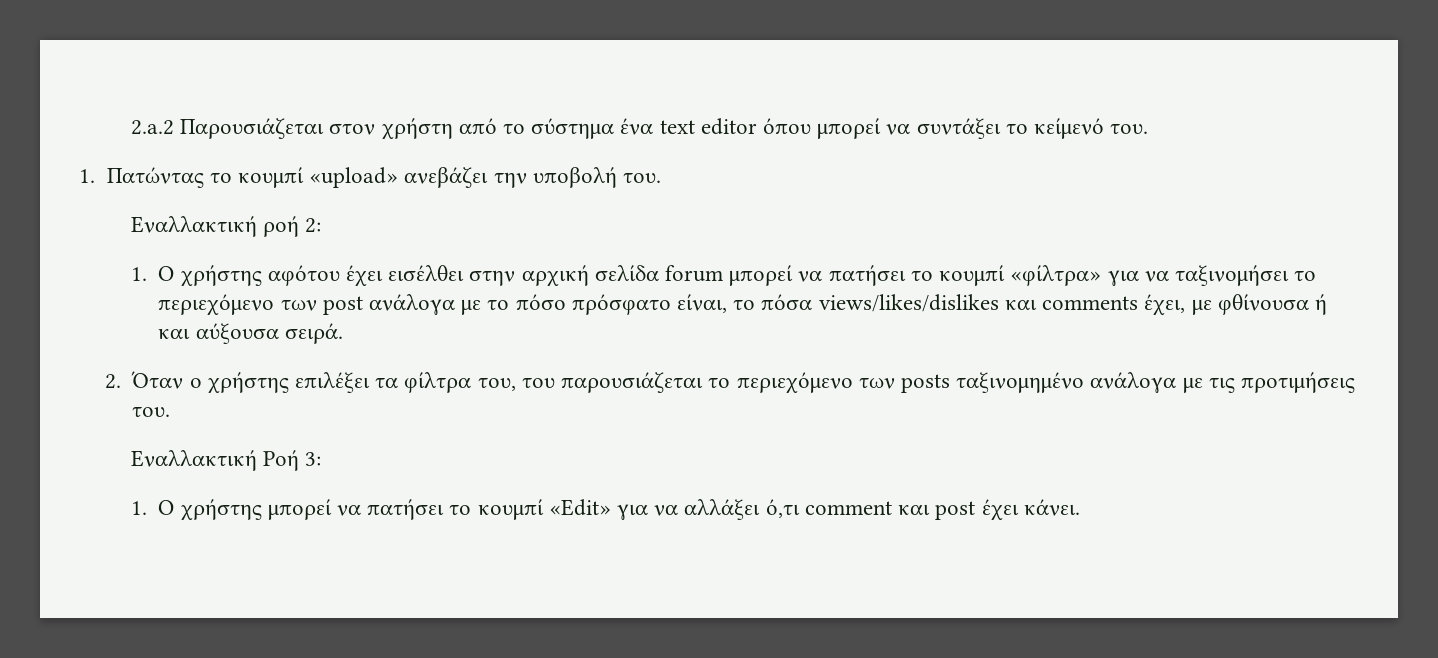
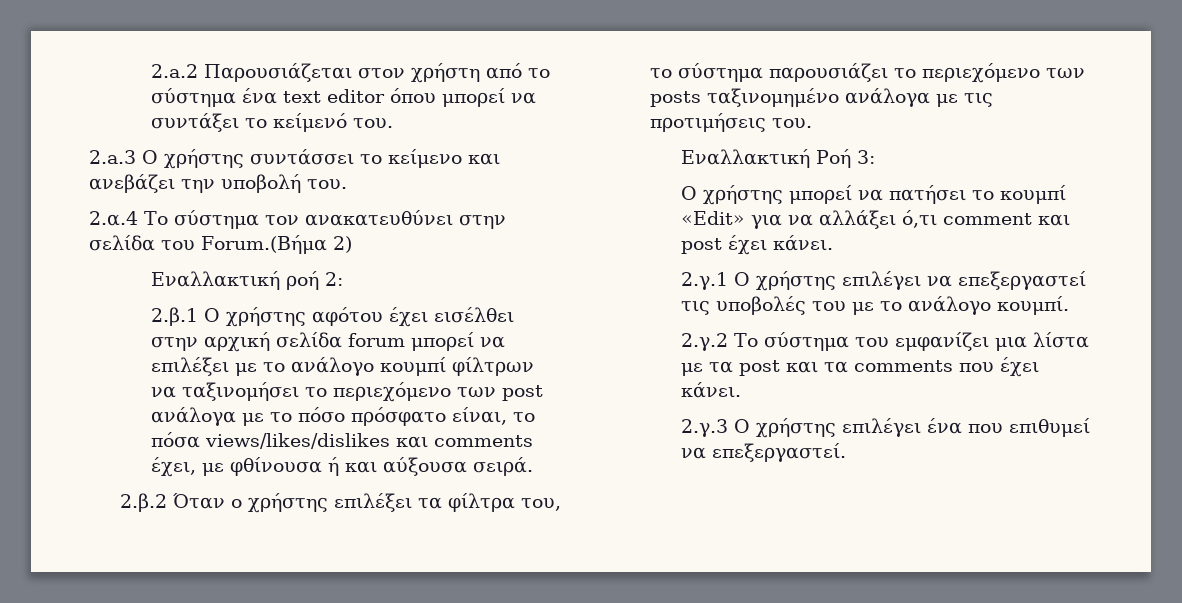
[79,167,661,188] 1. Πατώντας το κουμπί «upload» ανεβάζει την υποβολή του. -> [89,149,500,169] [89,174,347,193] [89,210,506,229] [89,235,352,254] 2.a.3 O χρήστης συντάσσει το κείμενο και ανεβάζει την υποβολή του. // 2.α.4 Το σύστημα τον ανακατευθύνει στην σελίδα του Forum.(Βήμα 2)
[130,267,147,281] 1. -> [151,307,199,326] 2.β.1
[828,265,1139,286] πατήσει το κουμπί «φίλτρα» για -> [151,357,535,376] επιλέξει με το ανάλογο κουμπί φίλτρων
[104,374,121,389] 2. -> [120,493,168,512] 2.β.2
[521,372,704,393] του παρουσιάζεται -> [650,63,889,82] το σύστημα παρουσιάζει
[130,501,147,515] 1. -> (876, 157) none
(1080, 507) none -> [681,271,1087,291] [681,296,1070,315] [681,332,1090,351] [681,357,1040,377] [681,382,742,398] [681,418,1091,438] [681,443,847,462] // 2.γ.1 Ο χρήστης επιλέγει να επεξεργαστεί τις υποβολές του με το ανάλογο κουμπί. // 2.γ.2 Το σύστημα του εμφανίζει μια λίστα με τα post και τα comments που έχει κάνει. // 2.γ.3 Ο χρήστης επιλέγει ένα που επιθυμεί να επεξεργαστεί.

